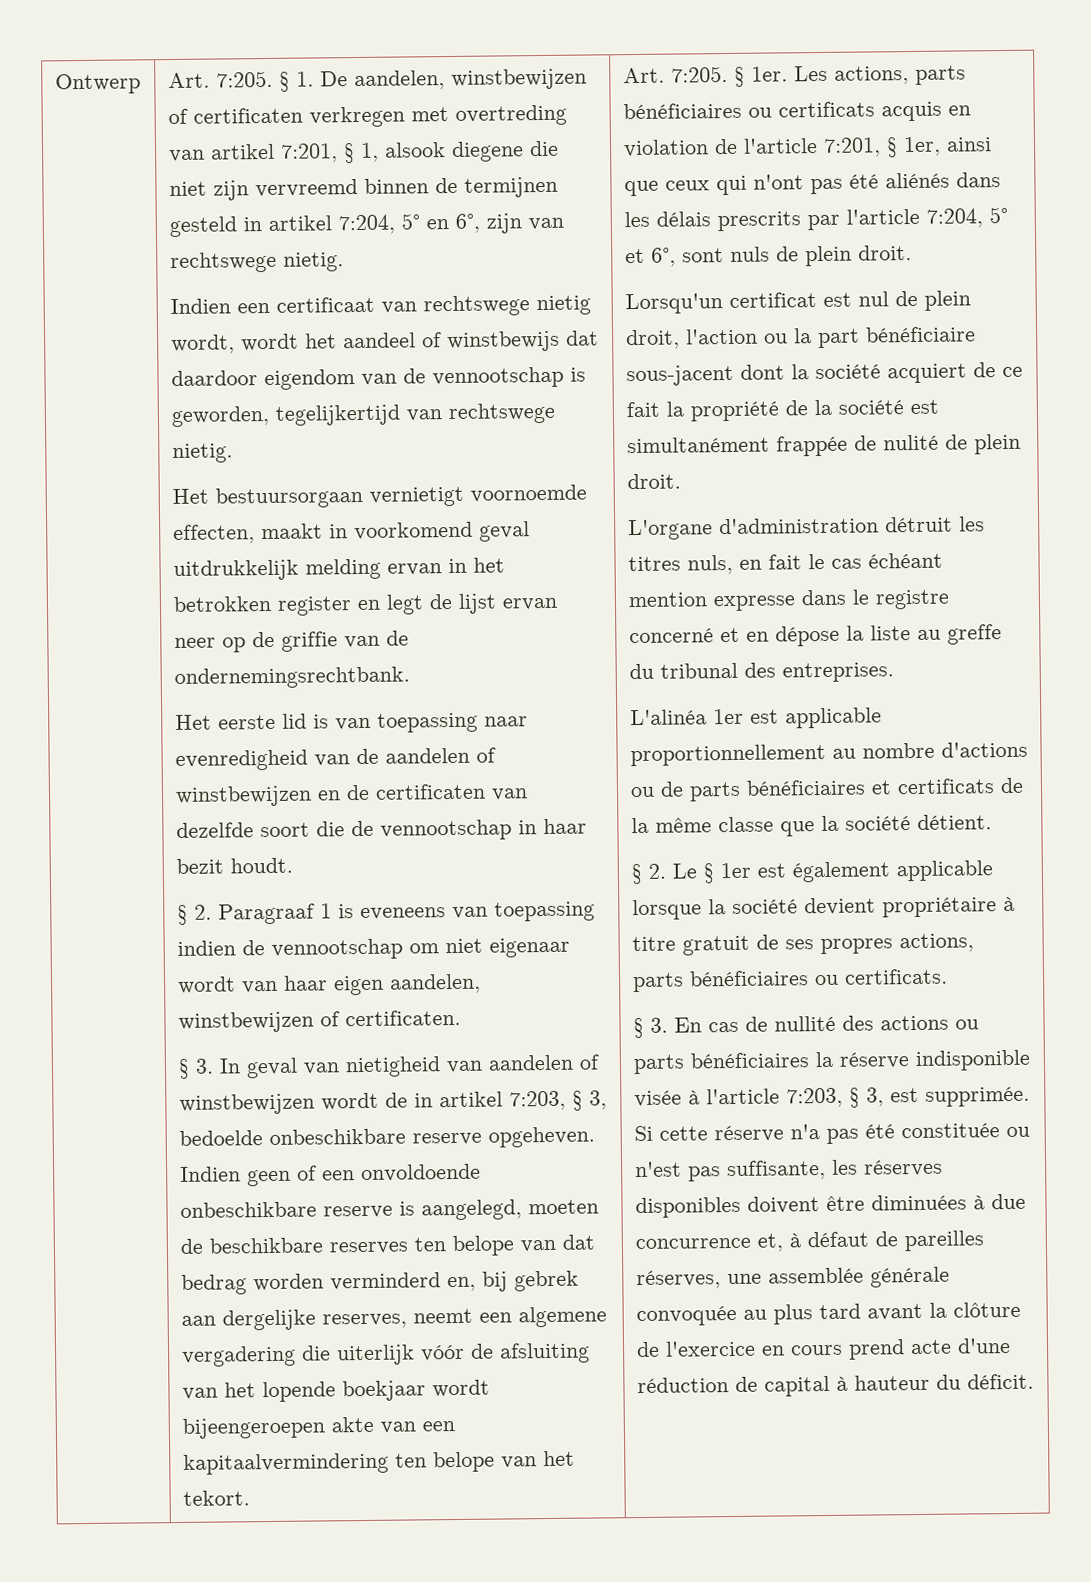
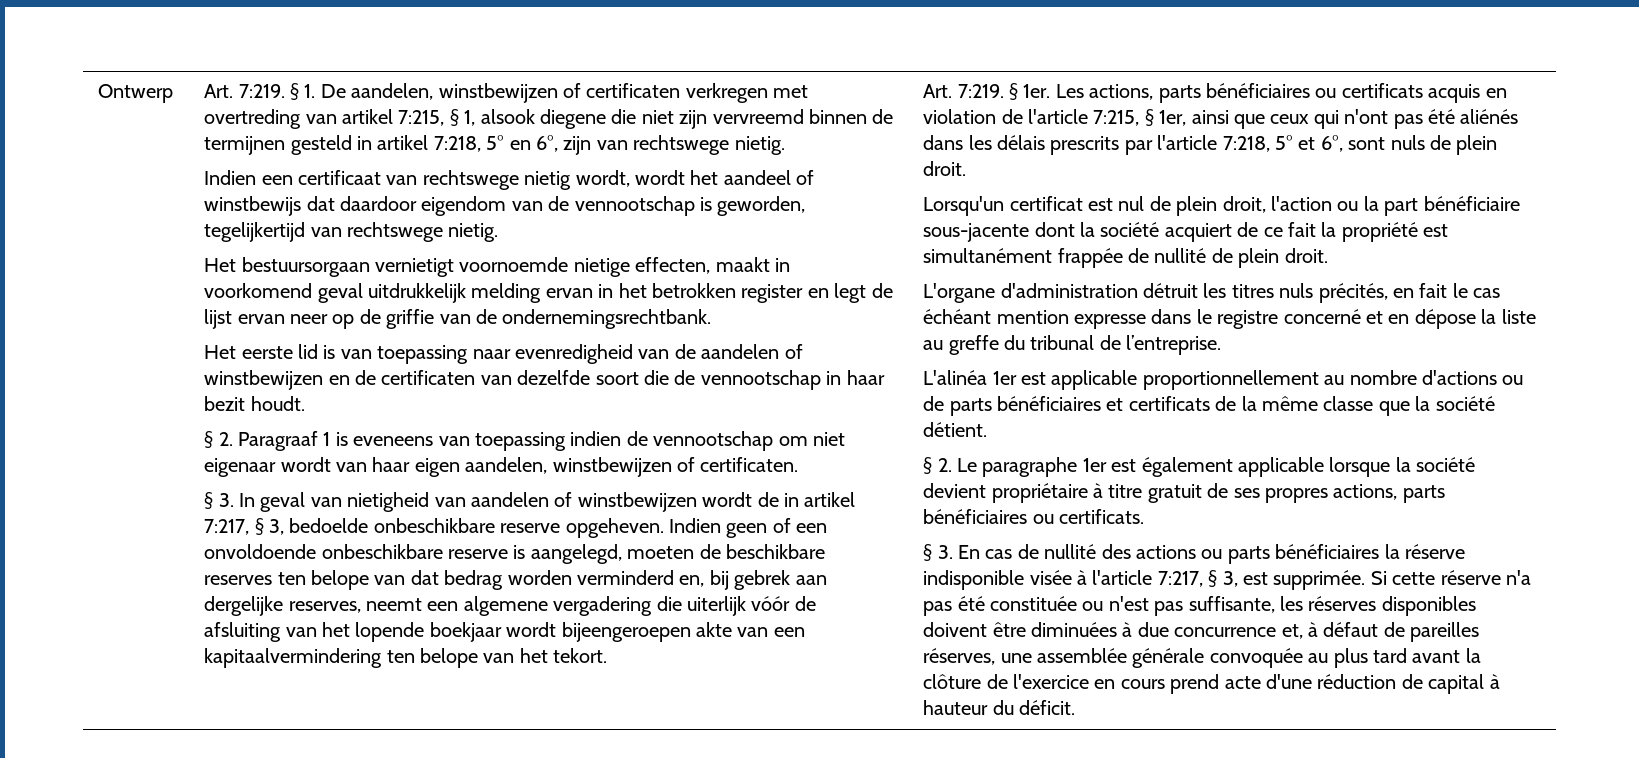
[215,70,273,88] 7:205. -> [238,84,285,98] 7:219.
[279,143,338,163] 7:201, -> [398,110,445,126] 7:215,
[337,214,395,235] 7:204, -> [433,136,481,152] 7:218,
(587, 493) none -> [573,258,630,277] nietige
[508,1090,566,1111] 7:203, -> [204,519,250,535] 7:217,
[670,65,728,83] 7:205. -> [957,84,1004,98] 7:219.
[822,137,881,157] 7:201, -> [1093,110,1140,126] 7:215,
[925,208,983,228] 7:204, -> [1222,136,1270,152] 7:218,
[625,364,734,387] sous-jacent -> [923,223,1030,242] sous-jacente
[784,399,904,416] de la société -> (1418, 232) none
[882,434,939,451] nulité -> [1154,248,1207,263] nullité
[686,554,733,575] nuls, -> [1279,283,1388,303] nuls précités,
[743,662,894,683] des entreprises. -> [1099,335,1222,355] de l’entreprise.
[702,863,715,884] § -> [982,457,1078,477] paragraphe
[785,1087,843,1108] 7:203, -> [1157,571,1203,587] 7:217,

